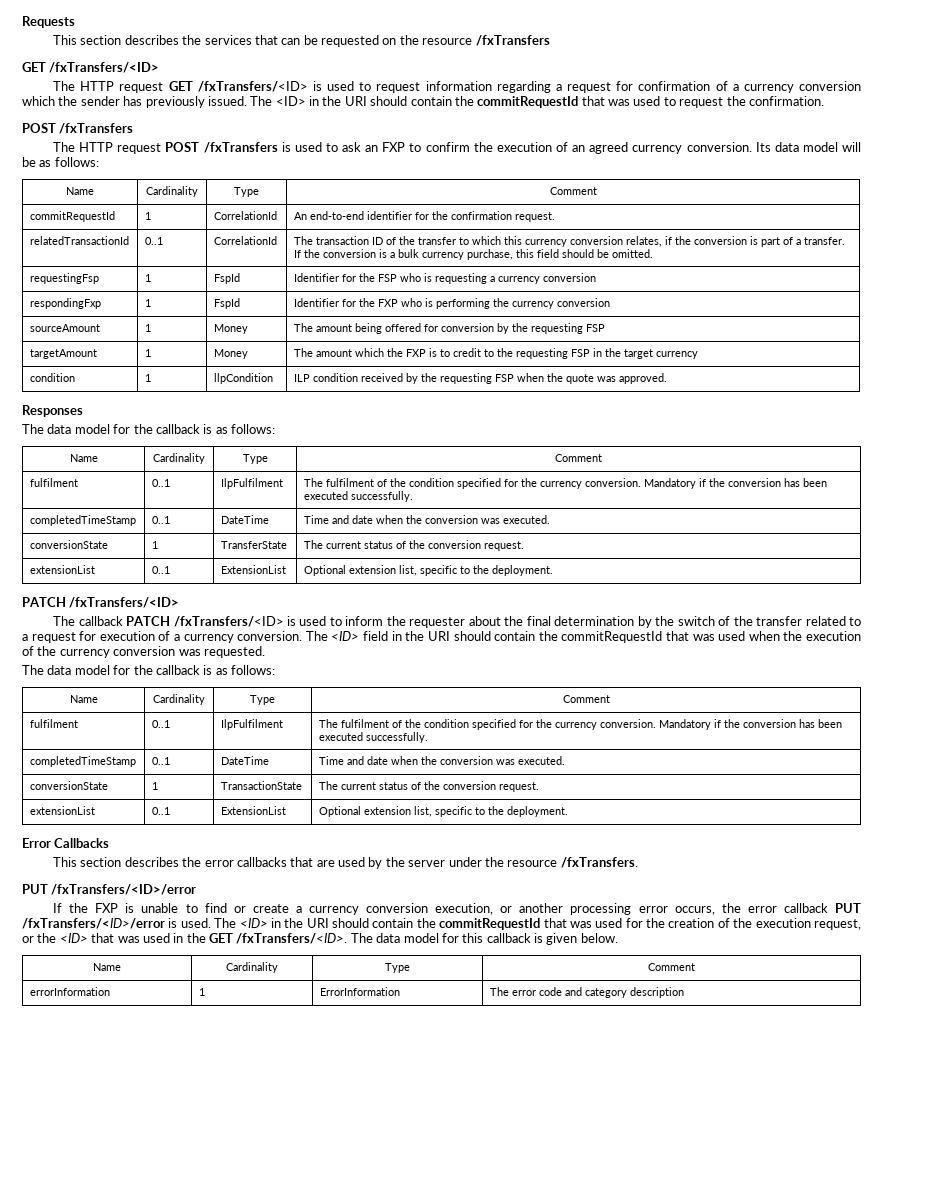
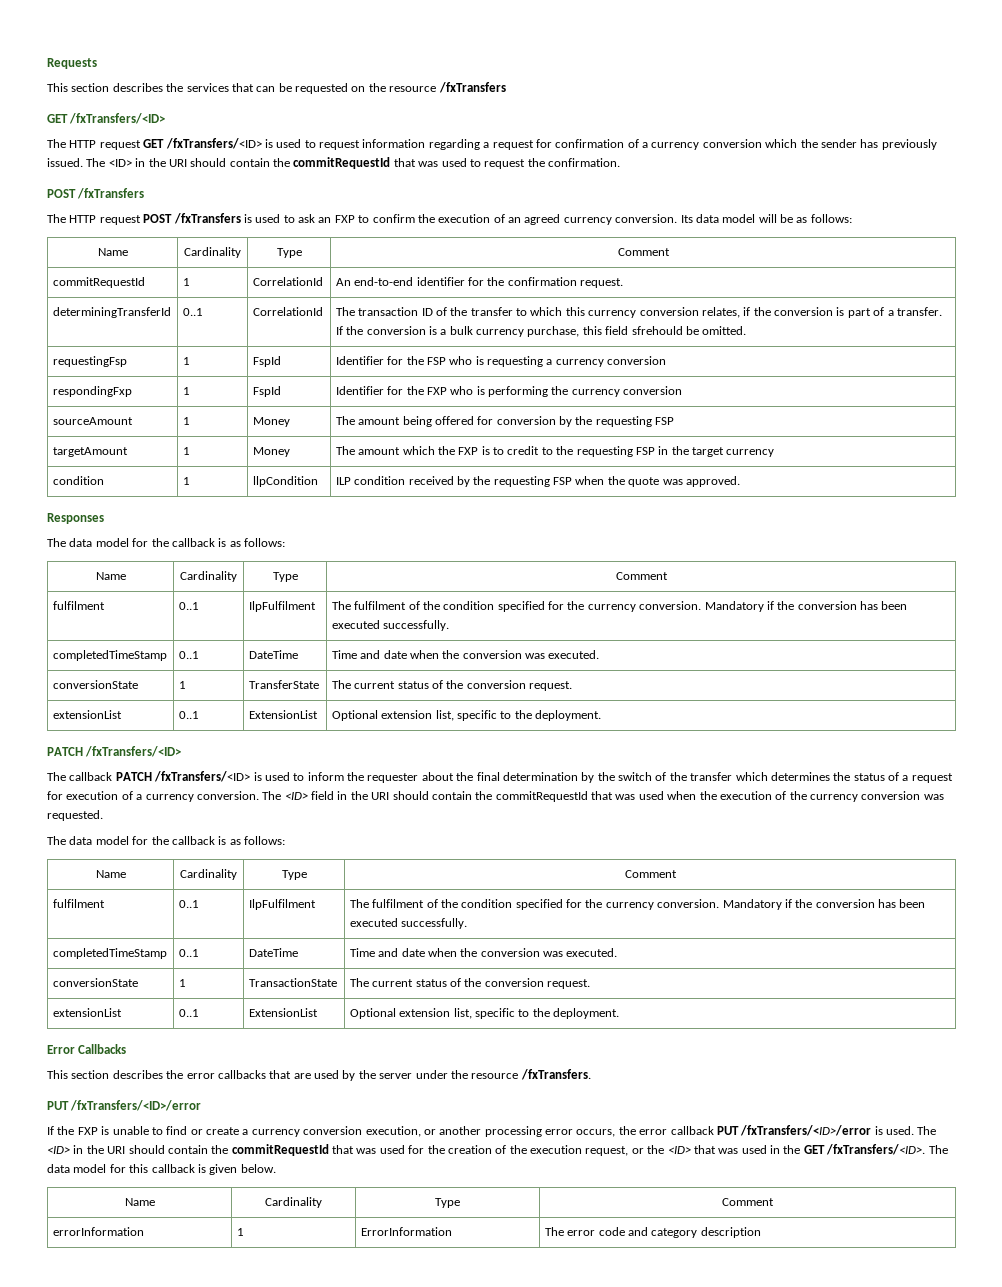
[29,236,129,245] relatedTransactionId -> [52,307,171,318] determiningTransferId
[561,249,594,258] should -> [631,326,683,335] sfrehould
[805,616,862,626] related to -> [735,772,899,781] which determines the status of

